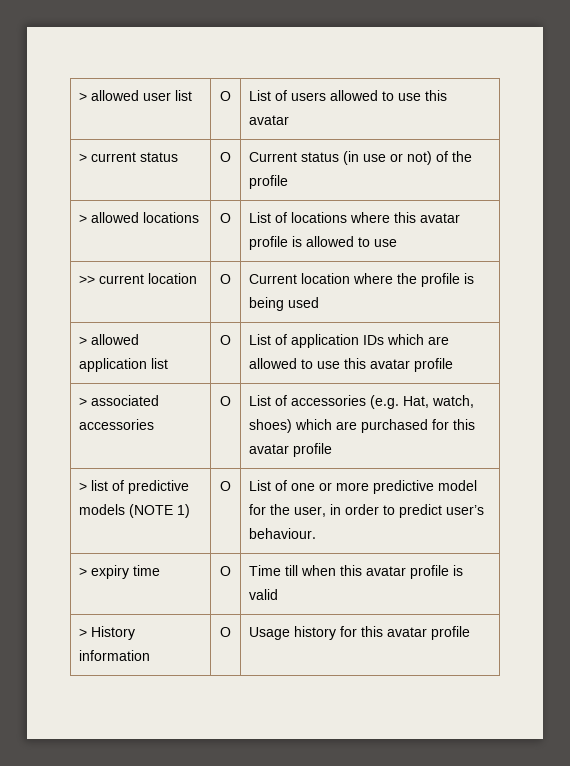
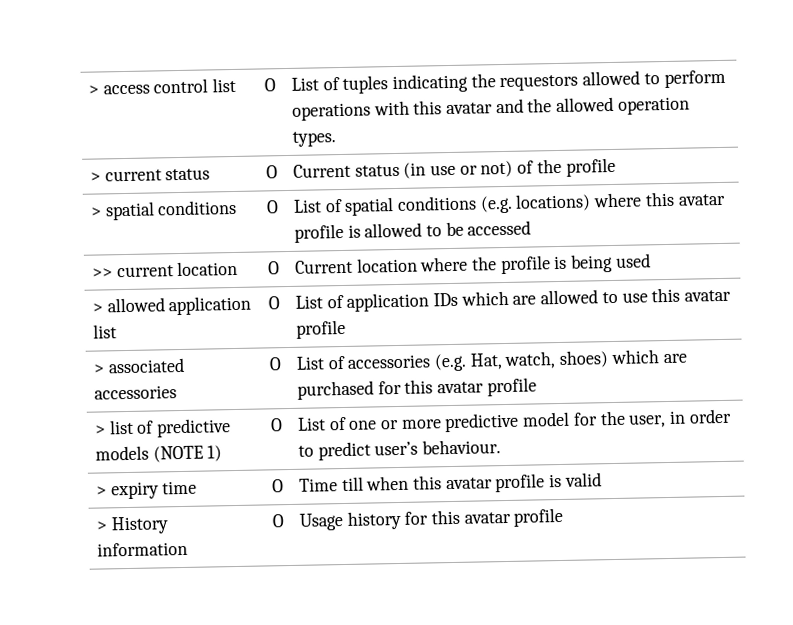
[79,90,193,101] [220,91,231,101] [249,90,448,101] [249,115,290,125] > allowed user list | O | List of users allowed to use this avatar -> [87,77,237,95] [264,78,276,92] [290,69,726,94] [291,96,690,121] [291,131,336,147] > access control list | O | List of tuples indicating the requestors allowed to perform operations with this avatar and the allowed operation types.
[91,212,200,223] [220,213,231,223] [249,212,348,223] allowed locations | O | List of locations -> [104,199,238,221] [266,200,279,214] [292,193,592,216] spatial conditions | O | List of spatial conditions (e.g. locations)
[374,239,398,247] use -> [445,220,532,237] be accessed

